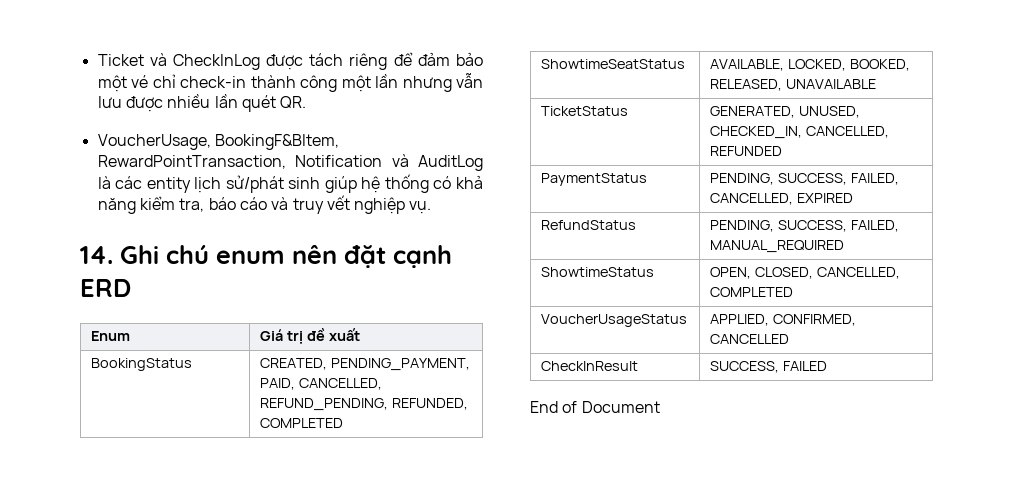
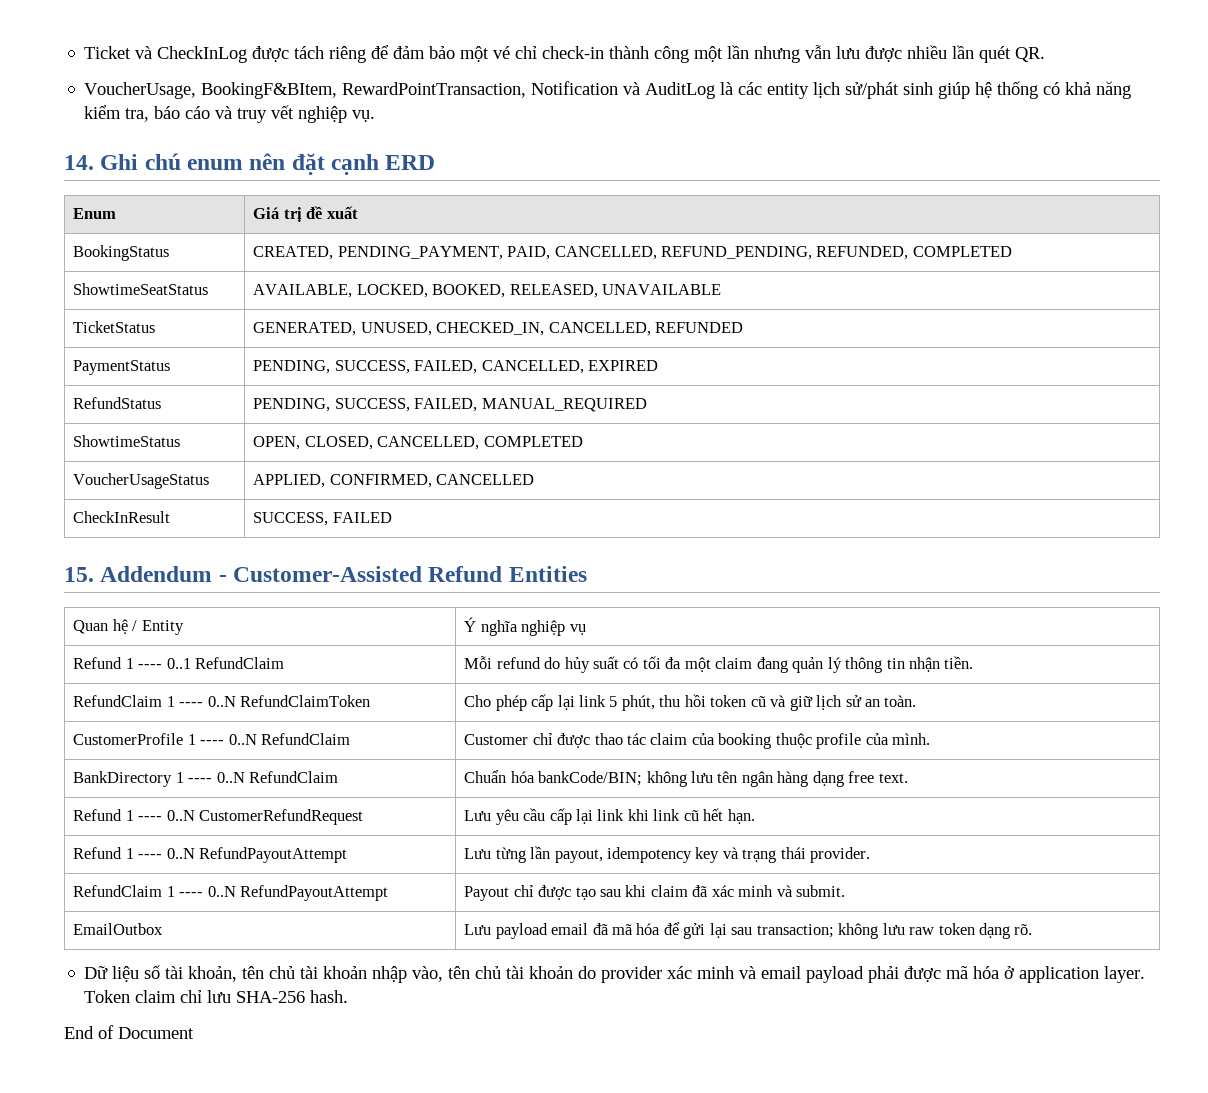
(827, 366) none -> [64,566,587,582] [73,619,184,635] [464,617,586,636] [73,657,284,669] [464,656,974,673] [73,695,370,707] [464,694,917,711] [73,733,350,745] [464,733,931,749] [73,771,338,787] [464,770,908,787] [73,809,363,825] [464,808,755,825] [73,847,347,863] [464,846,871,863] [73,885,388,901] [464,885,846,901] [73,923,164,935] [464,922,1033,939] [84,965,1146,983] [84,990,349,1003] // 15. Addendum - Customer-Assisted Refund Entities // Quan hệ / Entity | Ý nghĩa nghiệp vụ // Refund 1 ---- 0..1 RefundClaim | Mỗi refund do hủy suất có tối đa một claim đang quản lý thông tin nhận tiền. // RefundClaim 1 ---- 0..N RefundClaimToken | Cho phép cấp lại link 5 phút, thu hồi token cũ và giữ lịch sử an toàn. // CustomerProfile 1 ---- 0..N RefundClaim | Customer chỉ được thao tác claim của booking thuộc profile của mình. // BankDirectory 1 ---- 0..N RefundClaim | Chuẩn hóa bankCode/BIN; không lưu tên ngân hàng dạng free text. // Refund 1 ---- 0..N CustomerRefundRequest | Lưu yêu cầu cấp lại link khi link cũ hết hạn. // Refund 1 ---- 0..N RefundPayoutAttempt | Lưu từng lần payout, idempotency key và trạng thái provider. // RefundClaim 1 ---- 0..N RefundPayoutAttempt | Payout chỉ được tạo sau khi claim đã xác minh và submit. // EmailOutbox | Lưu payload email đã mã hóa để gửi lại sau transaction; không lưu raw token dạng rõ. // Dữ liệu số tài khoản, tên chủ tài khoản nhập vào, tên chủ tài khoản do provider xác minh và email payload phải được mã hóa ở application layer. Token claim chỉ lưu SHA-256 hash.

